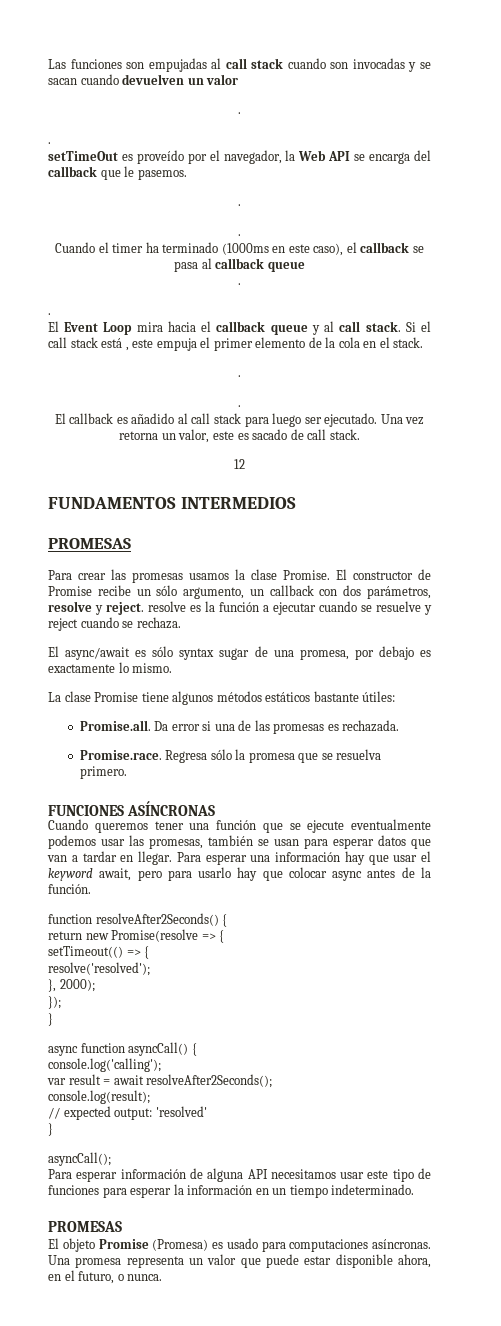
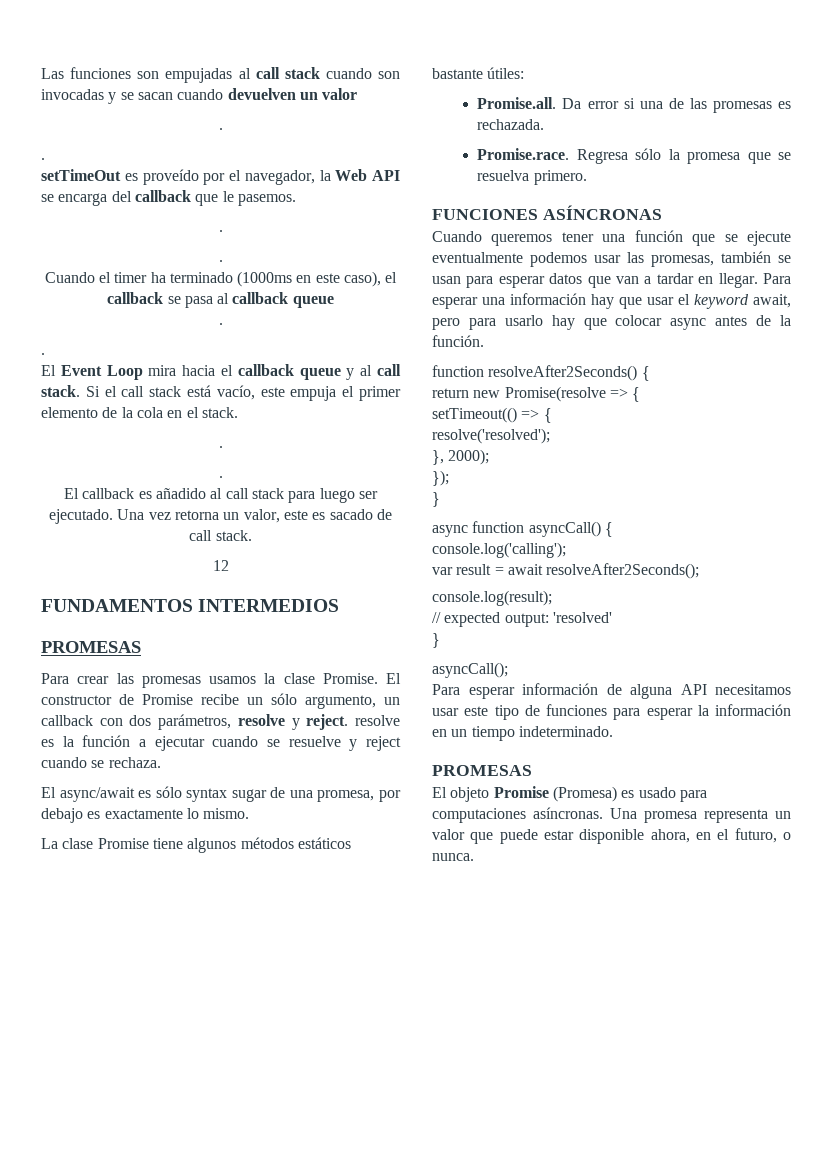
[125,347,129,351] , -> [216,385,255,400] vacío,

